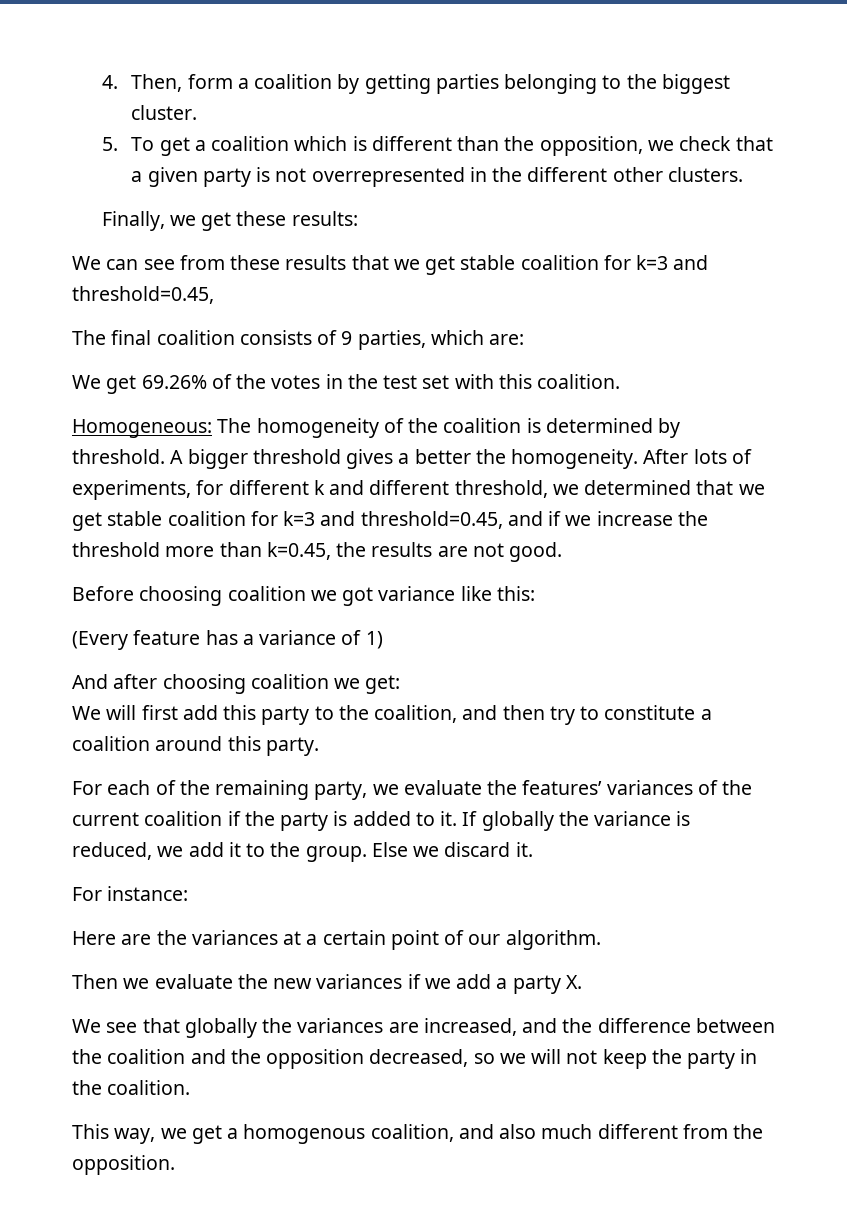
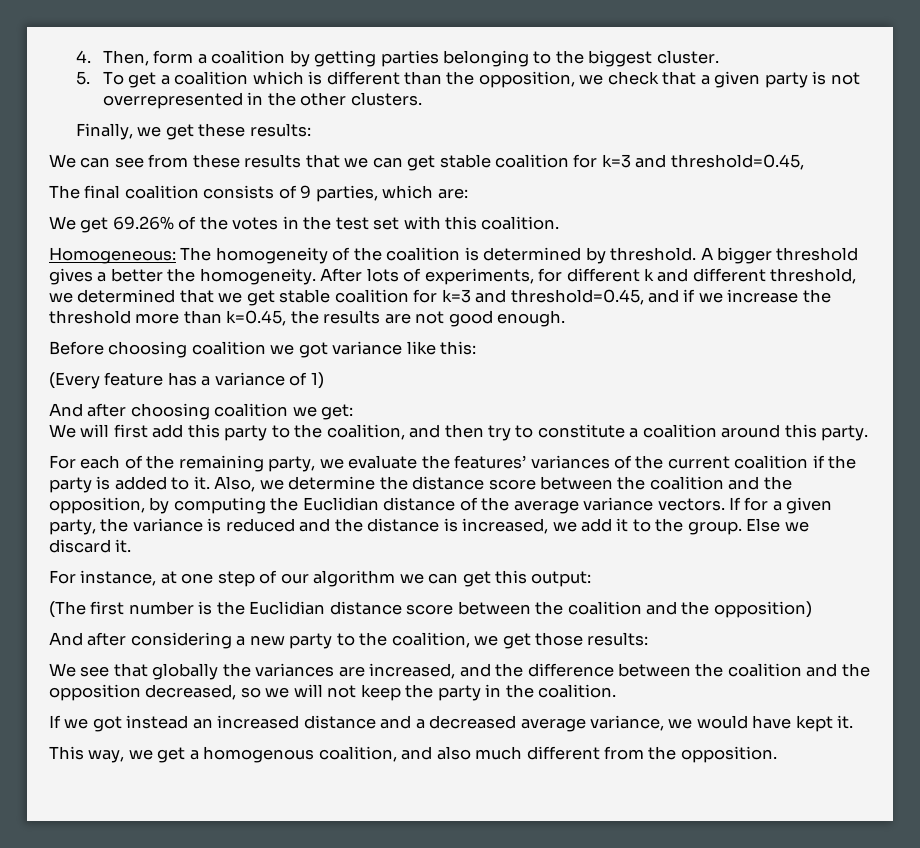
[527,167,608,182] different -> (296, 99) none
(420, 264) none -> [372,157,403,168] can
[509,542,563,562] good. -> [448,310,566,327] good enough.
[462,811,691,831] [72,842,152,860] If globally the variance is reduced, -> [214,476,792,492] [49,497,833,514] [49,518,549,535] Also, we determine the distance score between the coalition and the opposition, by computing the Euclidian distance of the average variance vectors. If for a given party, the variance is reduced and the distance is increased,
[107,886,189,901] [72,930,601,950] [72,974,582,994] instance: // Here are the variances at a certain point of our algorithm. // Then we evaluate the new variances if we add a party X. -> [80,570,592,587] [49,601,812,618] [49,632,649,649] instance, at one step of our algorithm we can get this output: // (The first number is the Euclidian distance score between the coalition and the opposition) // And after considering a new party to the coalition, we get those results:
(191, 1087) none -> [49,715,854,732] // If we got instead an increased distance and a decreased average variance, we would have kept it.

